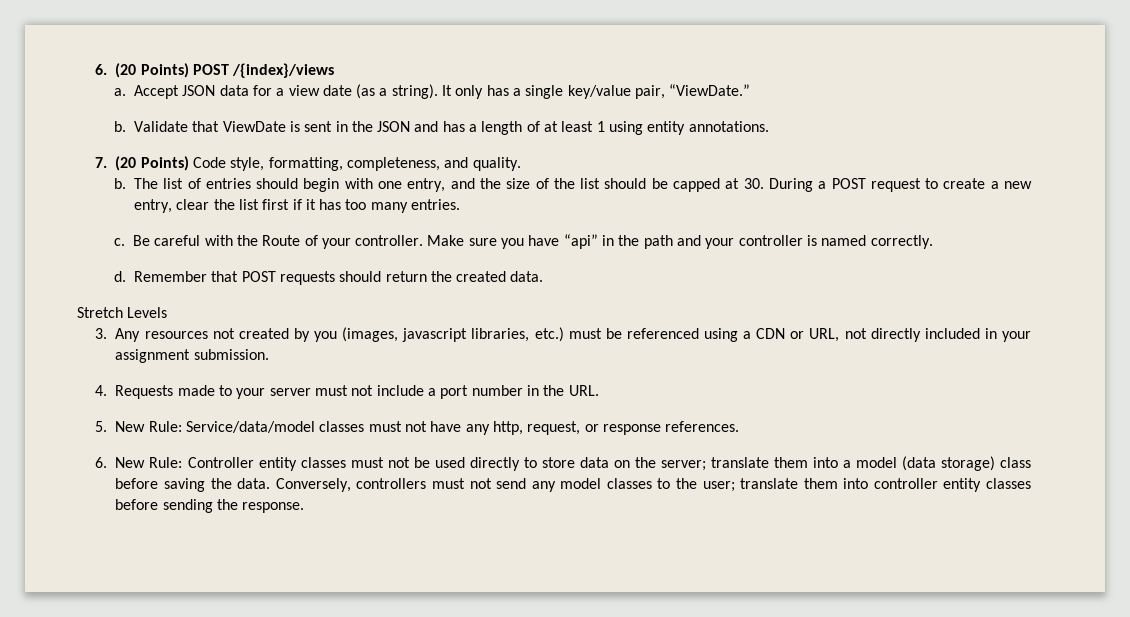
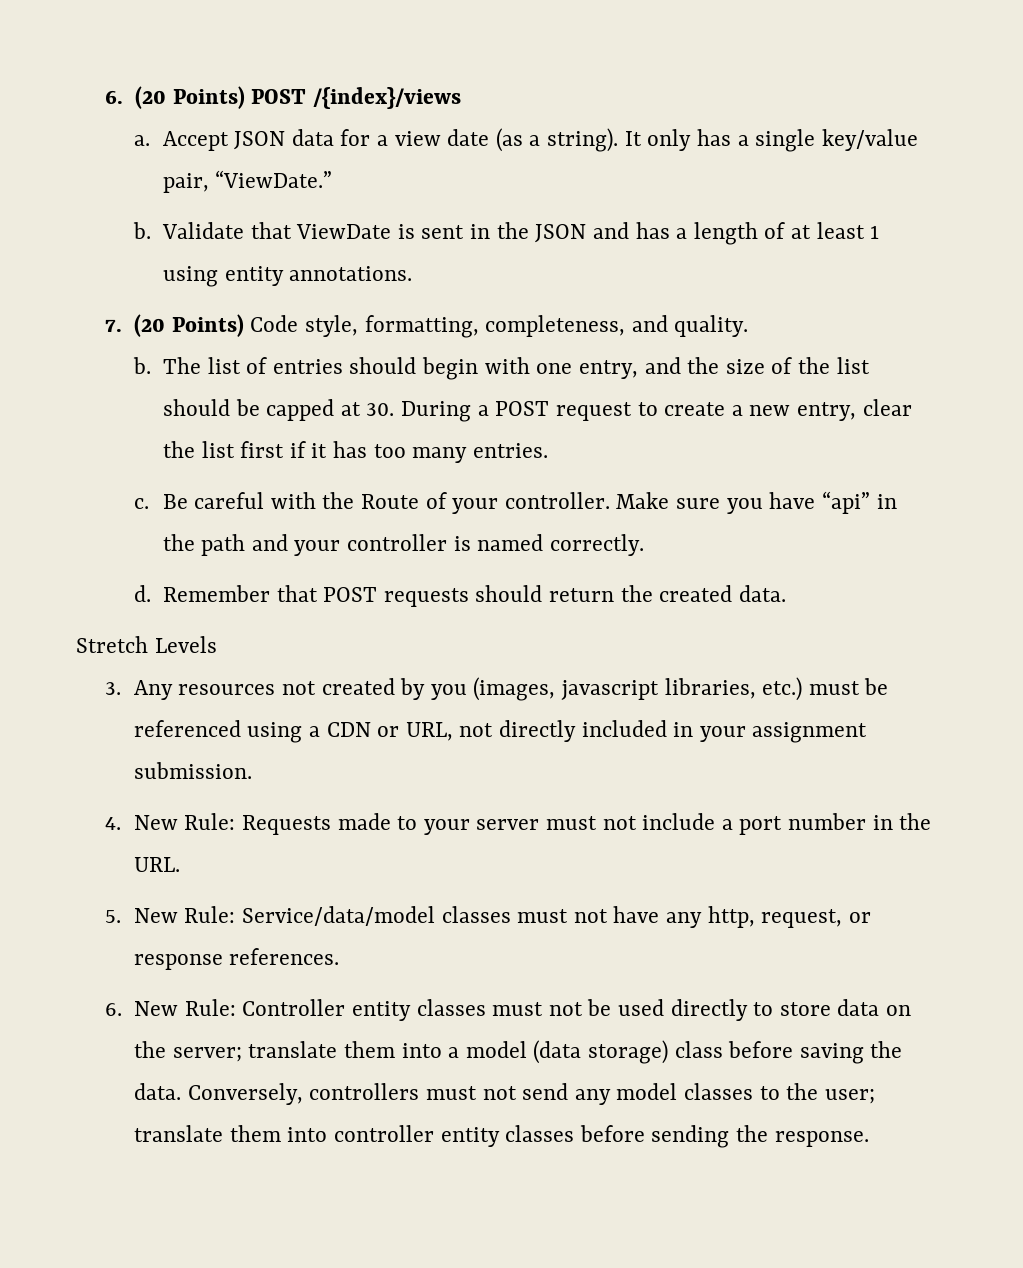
(108, 390) none -> [133,813,236,830] New Rule:

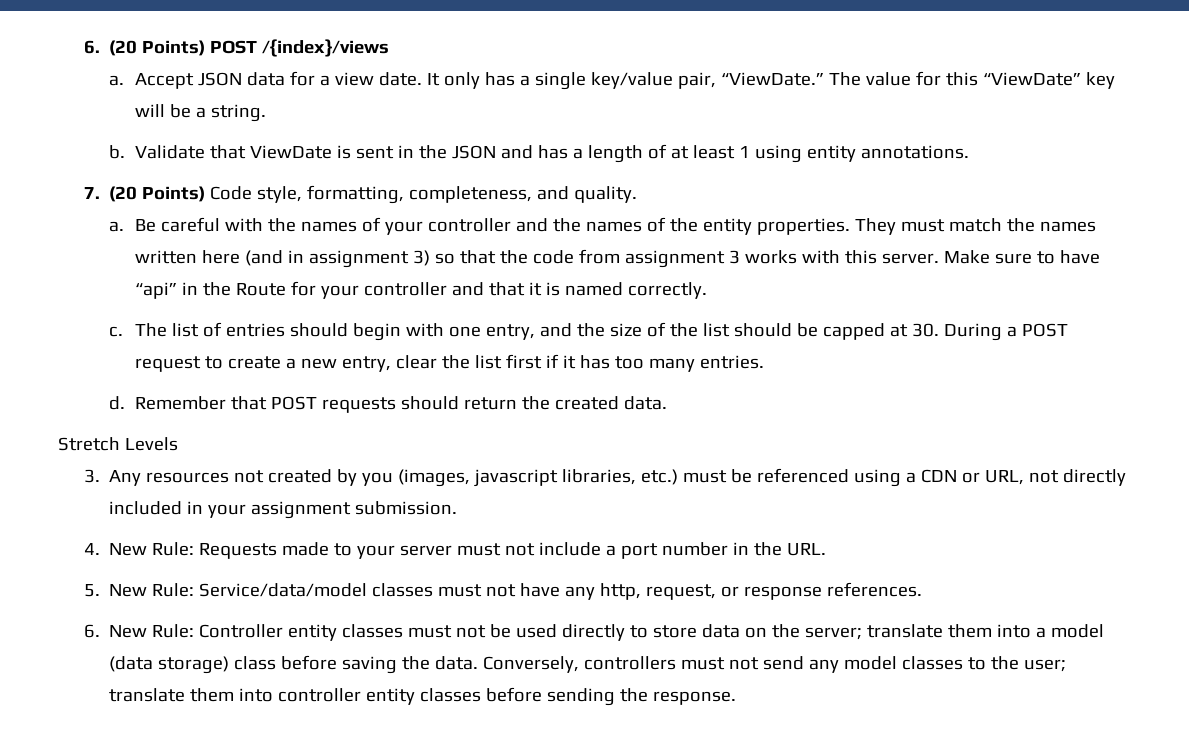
[447,128,619,152] date (as a string). -> [379,72,423,86] date.
(333, 179) none -> [829,71,1116,89] [135,104,267,122] The value for this “ViewDate” key will be a string.
[132,357,151,374] b. -> [109,217,1097,235] [135,249,1101,268] [135,281,708,299] [109,326,124,337] a. Be careful with the names of your controller and the names of the entity properties. They must match the names written here (and in assignment 3) so that the code from assignment 3 works with this server. Make sure to have “api” in the Route for your controller and that it is named correctly. // c.
[133,491,897,514] [162,534,644,556] // c. Be careful with the Route of your controller. Make sure you have “api” in the path and your controller is named correctly. -> (765, 362) none

